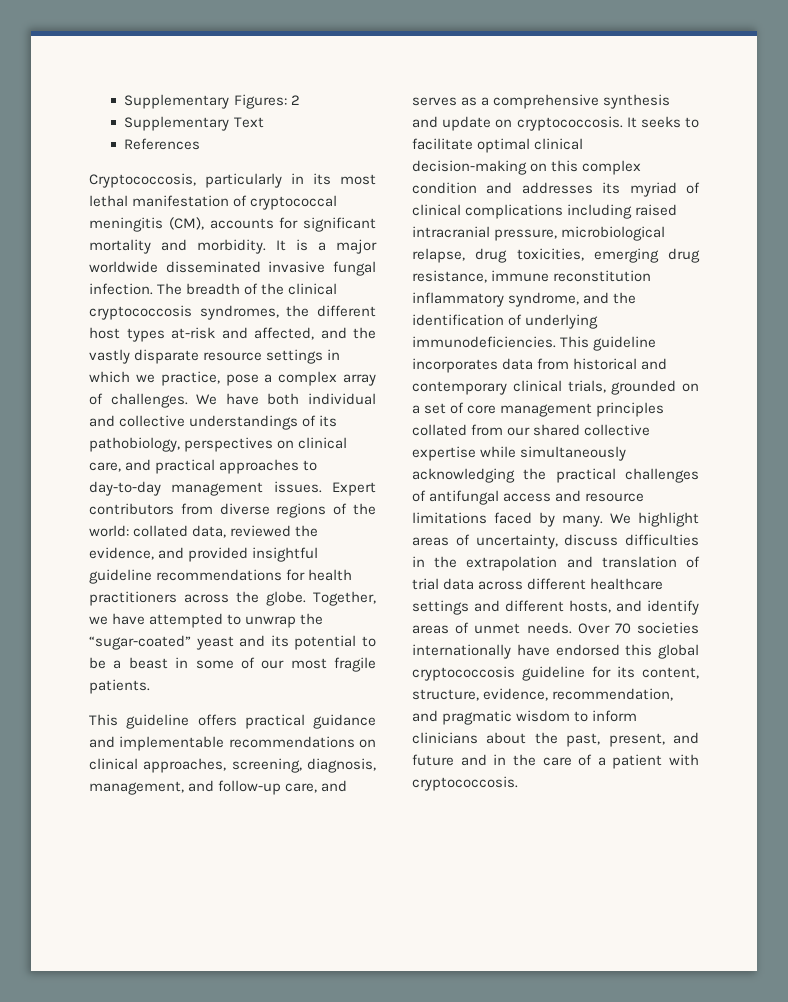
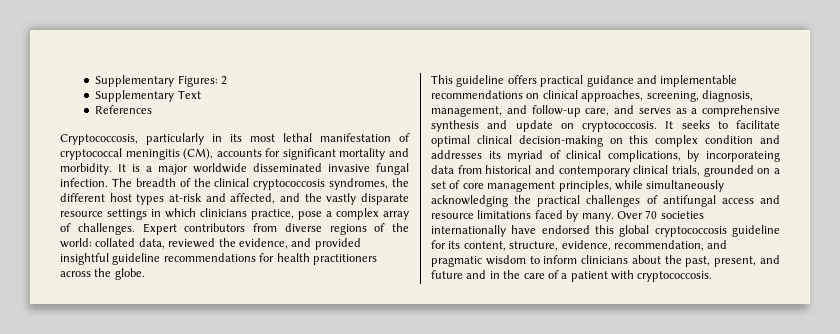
[135,374,155,383] we -> [200,208,247,217] clinicians
[196,393,376,405] [89,415,338,430] [89,437,348,452] [89,459,318,474] [89,481,322,496] We have both individual and collective understandings of its pathobiology, perspectives on clinical care, and practical approaches to day-to-day management issues. -> (135, 229) none
[313,591,376,606] [89,613,324,628] [89,635,376,650] [89,657,376,672] [89,679,150,694] Together, we have attempted to unwrap the “sugar-coated” yeast and its potential to be a beast in some of our most fragile patients. -> (145, 274) none
[465,204,678,219] [412,226,666,241] [412,248,700,263] [412,270,652,283] [412,292,637,307] [412,314,599,329] [412,336,657,351] [412,358,498,373] complications including raised intracranial pressure, microbiological relapse, drug toxicities, emerging drug resistance, immune reconstitution inflammatory syndrome, and the identification of underlying immunodeficiencies. This guideline incorporates -> [607,150,780,162] complications, by incorporateing
[596,402,665,417] [412,424,651,436] [412,446,476,461] principles collated from our shared collective expertise -> [558,180,612,192] principles,
[610,512,699,527] [412,534,699,549] [412,556,700,571] [412,578,664,590] [412,600,699,615] [412,622,572,634] We highlight areas of uncertainty, discuss difficulties in the extrapolation and translation of trial data across different healthcare settings and different hosts, and identify areas of unmet needs. -> (614, 217) none

